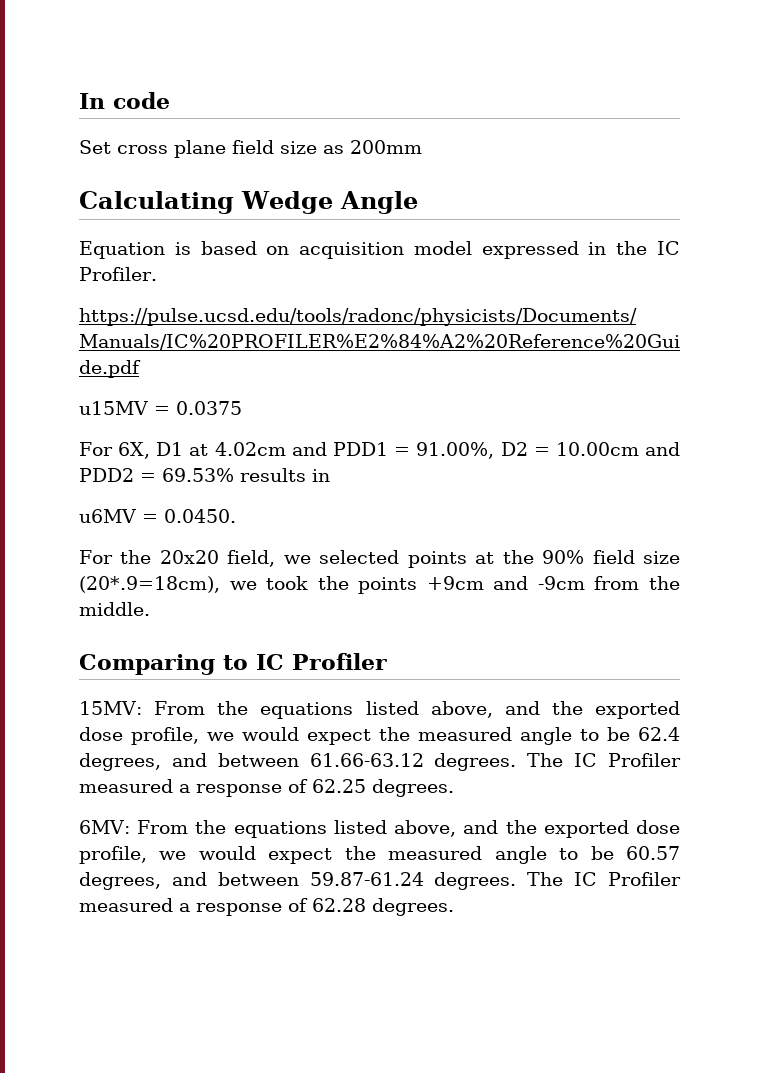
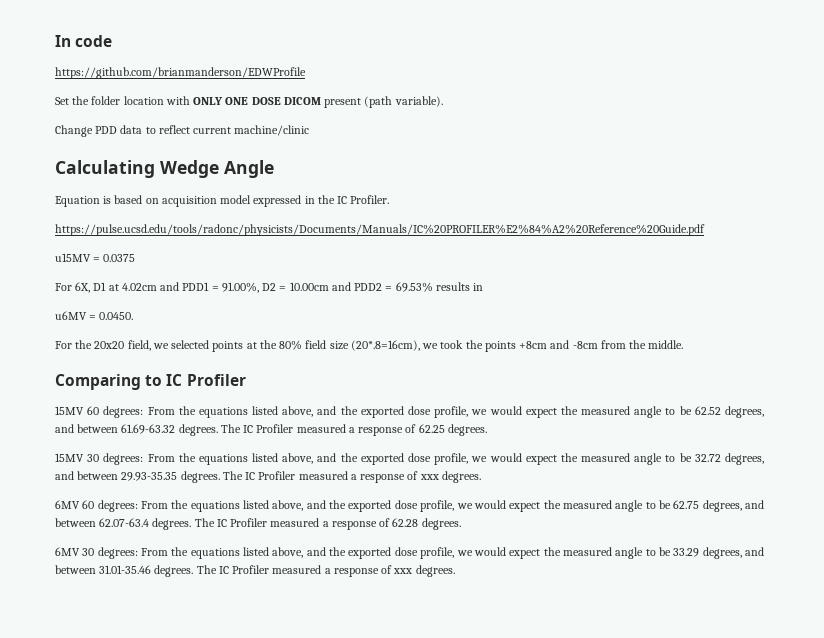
(170, 100) none -> [55,67,306,79] // https://github.com/brianmanderson/EDWProfile
[117,140,422,158] cross plane field size as 200mm -> [72,96,443,108] [55,125,310,137] the folder location with ONLY ONE DOSE DICOM present (path variable). // Change PDD data to reflect current machine/clinic
[542,550,680,564] [79,576,220,593] 90% field size (20*.9=18cm), -> [279,340,420,351] 80% field size (20*.8=16cm),
[426,576,585,590] +9cm and -9cm -> [519,340,598,349] +8cm and -8cm
[79,701,142,715] 15MV: -> [55,406,144,418] 15MV 60 degrees:
[638,727,680,741] [79,753,424,771] 62.4 degrees, and between 61.66-63.12 -> [694,406,764,418] [55,424,176,434] 62.52 degrees, and between 61.69-63.32
[79,820,130,834] 6MV: -> [55,453,144,465] 15MV 30 degrees:
[626,846,681,860] [79,872,424,890] 60.57 degrees, and between 59.87-61.24 -> [694,453,764,465] [55,471,481,483] [55,500,764,512] [55,518,150,527] 32.72 degrees, and between 29.93-35.35 degrees. The IC Profiler measured a response of xxx degrees. // 6MV 60 degrees: From the equations listed above, and the exported dose profile, we would expect the measured angle to be 62.75 degrees, and between 62.07-63.4
(454, 907) none -> [55,547,764,559] [55,565,455,577] // 6MV 30 degrees: From the equations listed above, and the exported dose profile, we would expect the measured angle to be 33.29 degrees, and between 31.01-35.46 degrees. The IC Profiler measured a response of xxx degrees.

